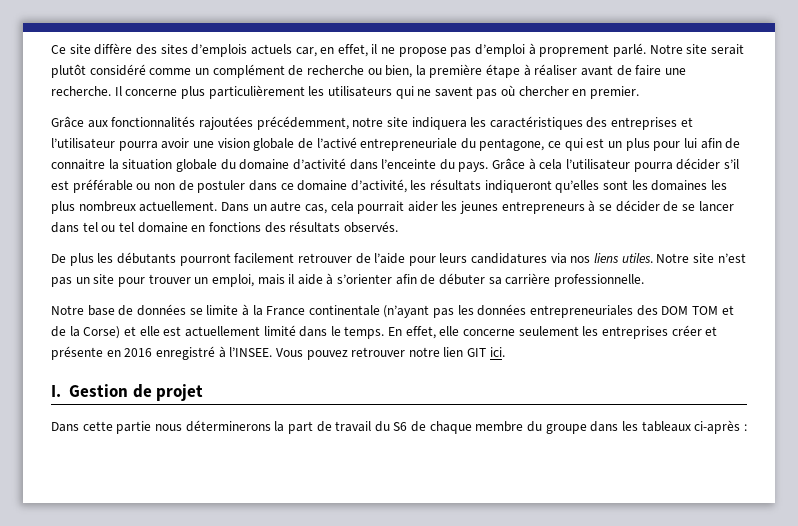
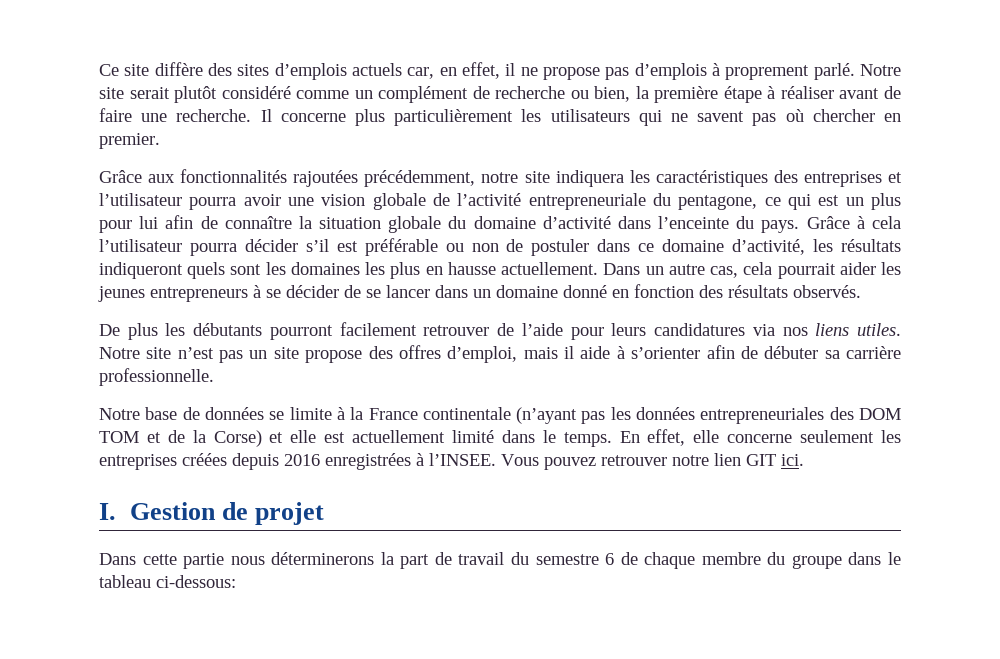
[475,44,526,57] d’emploi -> [634,63,707,80] d’emplois
[316,137,357,149] l’activé -> [457,193,522,206] l’activité
[51,159,105,170] connaitre -> [224,216,292,229] connaître
[555,180,600,193] qu’elles -> [187,262,226,279] quels
[78,201,136,212] nombreux -> [425,262,496,275] en hausse
[82,222,261,233] tel ou tel domaine en fonctions -> [473,284,694,298] un domaine donné en fonction
[117,274,254,287] pour trouver un emploi, -> [305,345,518,363] propose des offres d’emploi,
[671,325,718,336] [51,346,215,360] créer et présente en 2016 enregistré -> [182,453,411,470] créées depuis 2016 enregistrées
[393,422,408,431] S6 -> [535,553,615,565] semestre 6
[621,420,747,434] les tableaux ci-après : -> [887,552,901,565] [99,575,236,588] le tableau ci-dessous:

